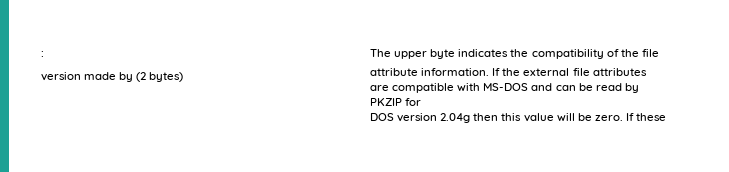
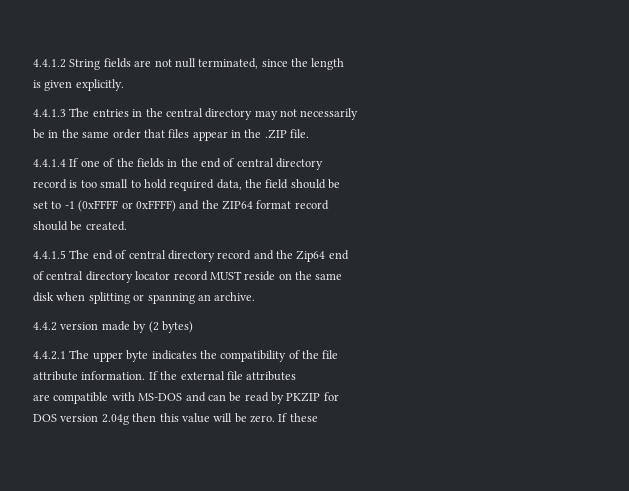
[41,51,44,57] : // -> [33,58,345,70] [33,79,124,91] [33,108,359,120] [33,129,310,141] [33,158,324,170] [33,179,341,191] [33,200,329,212] [33,221,127,231] [33,250,349,262] [33,271,343,283] [33,292,256,304] [33,322,57,331] 4.4.1.2 String fields are not null terminated, since the length // is given explicitly. // 4.4.1.3 The entries in the central directory may not necessarily // be in the same order that files appear in the .ZIP file. // 4.4.1.4 If one of the fields in the end of central directory // record is too small to hold required data, the field should be // set to -1 (0xFFFF or 0xFFFF) and the ZIP64 format record // should be created. // 4.4.1.5 The end of central directory record and the Zip64 end // of central directory locator record MUST reside on the same // disk when splitting or spanning an archive. // 4.4.2
(184, 77) none -> [33,351,66,360] 4.4.2.1

